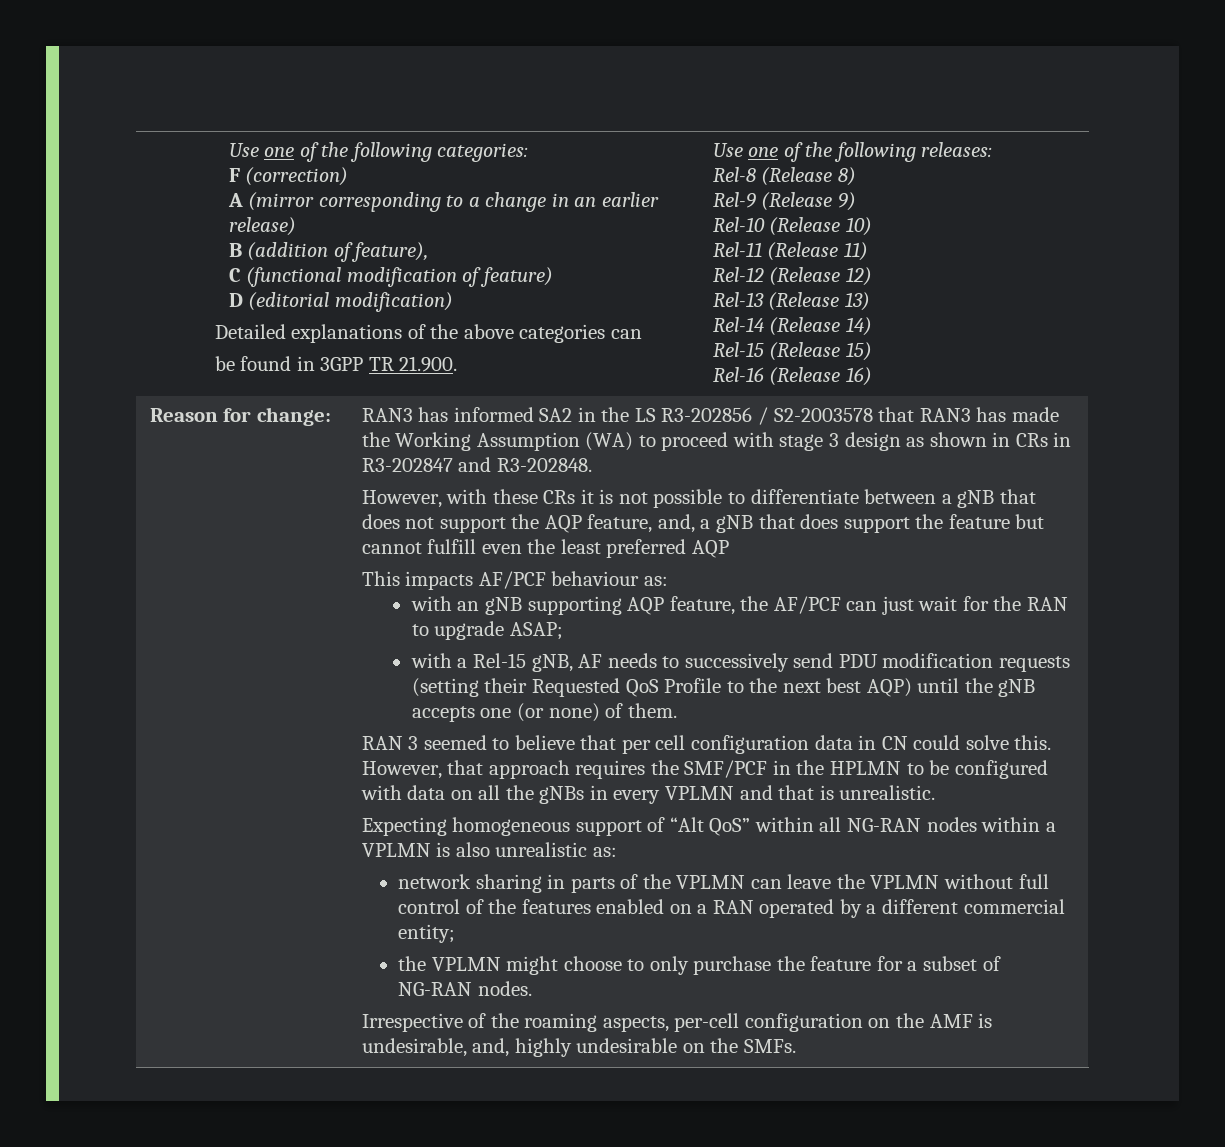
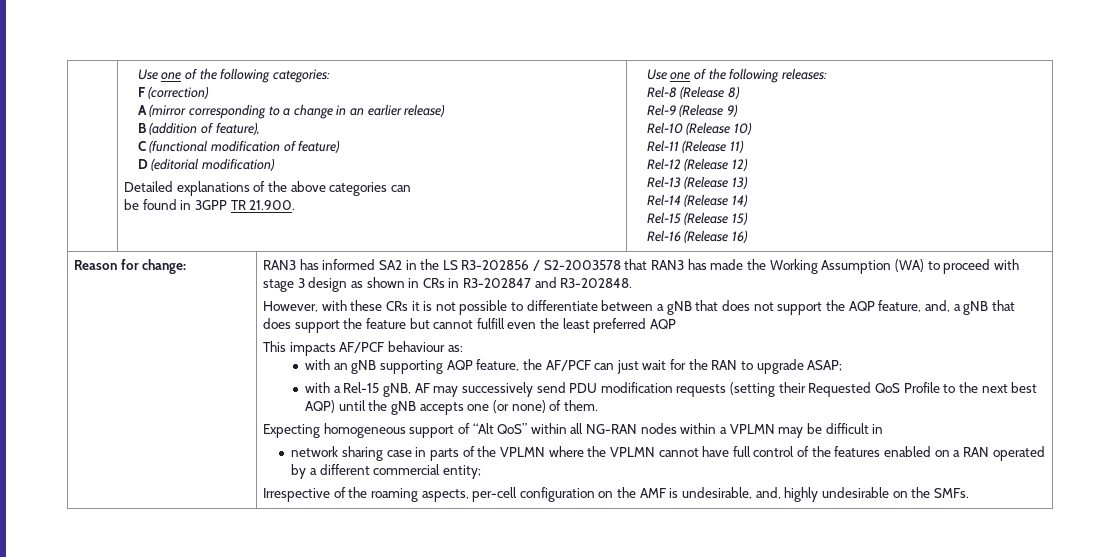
[607,653,680,668] needs to -> [433,386,459,397] may
[361,735,1052,754] [361,760,1048,779] [360,785,936,804] // RAN 3 seemed to believe that per cell configuration data in CN could solve this. However, that approach requires the SMF/PCF in the HPLMN to be configured with data on all the gNBs in every VPLMN and that is unrealistic. -> (598, 405) none
[436,842,617,857] is also unrealistic as: -> [778,423,884,438] may be difficult in
(542, 883) none -> [386,450,412,457] case
[750,874,1013,889] can leave the VPLMN without -> [548,446,730,457] where the VPLMN cannot have
[398,956,1001,975] [398,981,532,996] // the VPLMN might choose to only purchase the feature for a subset of NG-RAN nodes. -> (481, 472) none

